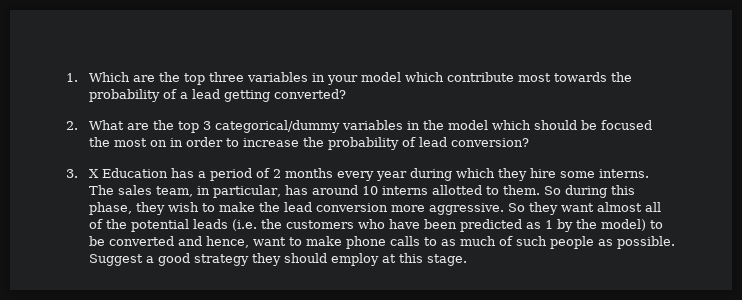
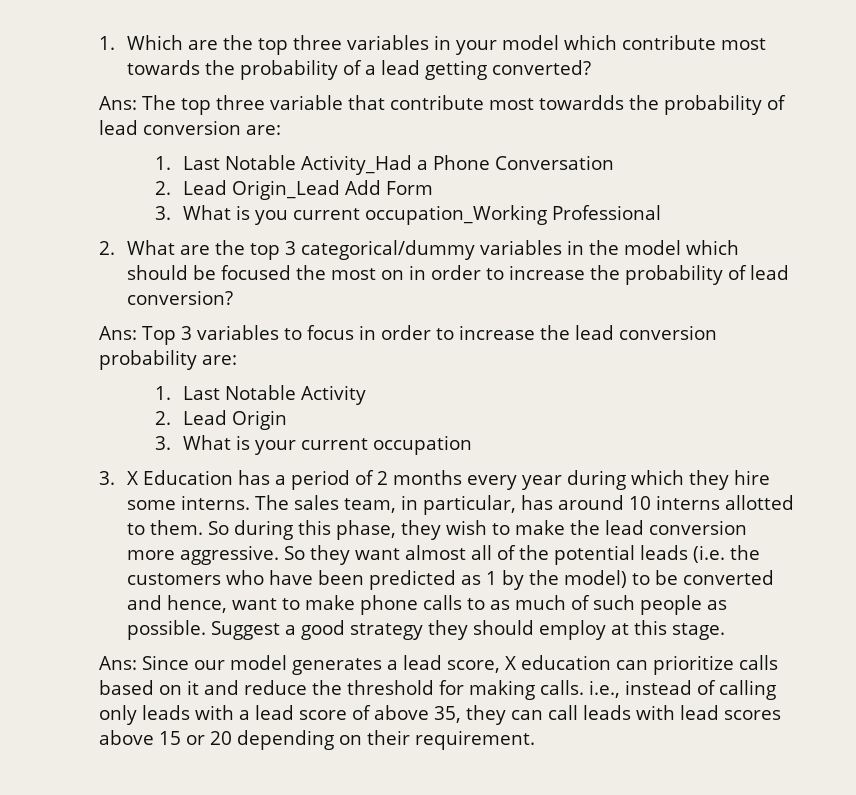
(347, 94) none -> [99,95,786,115] [99,120,281,135] [155,155,615,175] [155,180,434,200] [155,205,662,225] // Ans: The top three variable that contribute most towardds the probability of lead conversion are: // 1. Last Notable Activity_Had a Phone Conversation // 2. Lead Origin_Lead Add Form // 3. What is you current occupation_Working Professional
(530, 142) none -> [99,325,717,345] [99,350,237,370] [155,385,367,405] [155,410,288,430] [155,435,473,455] // Ans: Top 3 variables to focus in order to increase the lead conversion probability are: // 1. Last Notable Activity // 2. Lead Origin // 3. What is your current occupation
(468, 260) none -> [99,655,778,675] [99,680,776,700] [99,705,781,725] [99,730,535,750] // Ans: Since our model generates a lead score, X education can prioritize calls based on it and reduce the threshold for making calls. i.e., instead of calling only leads with a lead score of above 35, they can call leads with lead scores above 15 or 20 depending on their requirement.

